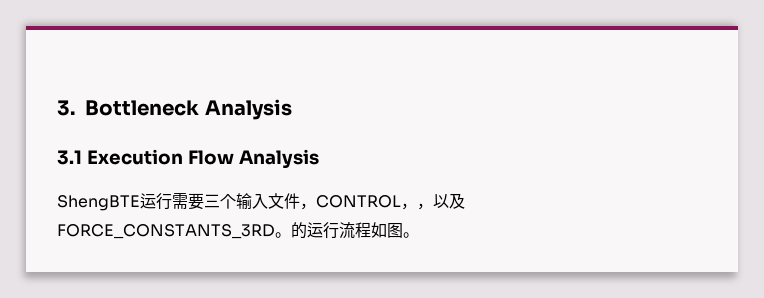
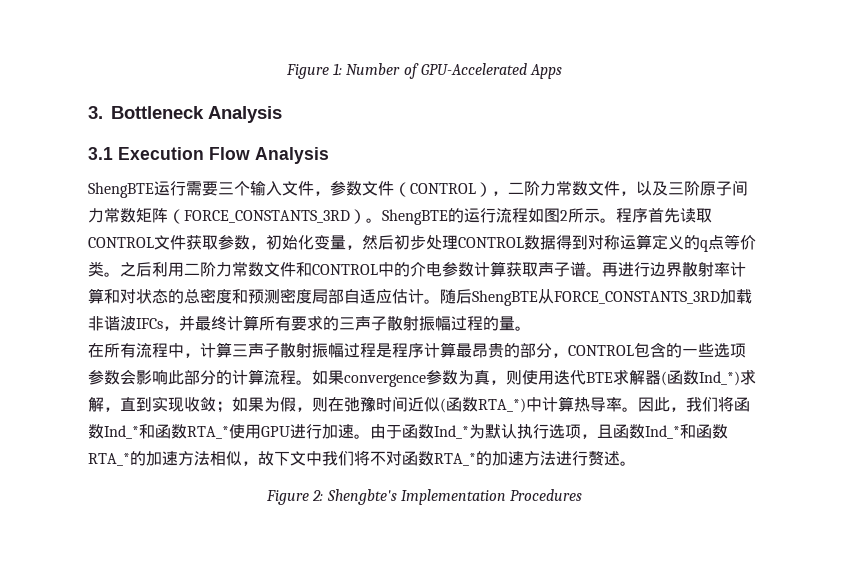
(57, 108) none -> [285,63,563,79] Figure 1: Number of GPU-Accelerated Apps //
[316,193,465,210] [57,222,419,239] CONTROL，，以及FORCE_CONSTANTS_3RD。的运行流程如图。 -> [330,180,748,197] [88,208,712,225] [88,234,756,252] [88,261,746,277] [88,288,752,306] [88,315,531,331] [88,342,746,358] [88,369,756,387] [88,396,750,413] [88,424,728,439] [88,450,636,466] [265,489,583,505] 参数文件（CONTROL），二阶力常数文件，以及三阶原子间力常数矩阵（FORCE_CONSTANTS_3RD）。ShengBTE的运行流程如图2所示。程序首先读取CONTROL文件获取参数，初始化变量，然后初步处理CONTROL数据得到对称运算定义的q点等价类。之后利用二阶力常数文件和CONTROL中的介电参数计算获取声子谱。再进行边界散射率计算和对状态的总密度和预测密度局部自适应估计。随后ShengBTE从FORCE_CONSTANTS_3RD加载非谐波IFCs，并最终计算所有要求的三声子散射振幅过程的量。 // 在所有流程中，计算三声子散射振幅过程是程序计算最昂贵的部分，CONTROL包含的一些选项参数会影响此部分的计算流程。如果convergence参数为真，则使用迭代BTE求解器(函数Ind_*)求解，直到实现收敛；如果为假，则在弛豫时间近似(函数RTA_*)中计算热导率。因此，我们将函数Ind_*和函数RTA_*使用GPU进行加速。由于函数Ind_*为默认执行选项，且函数Ind_*和函数RTA_*的加速方法相似，故下文中我们将不对函数RTA_*的加速方法进行赘述。 // Figure 2: Shengbte's Implementation Procedures

